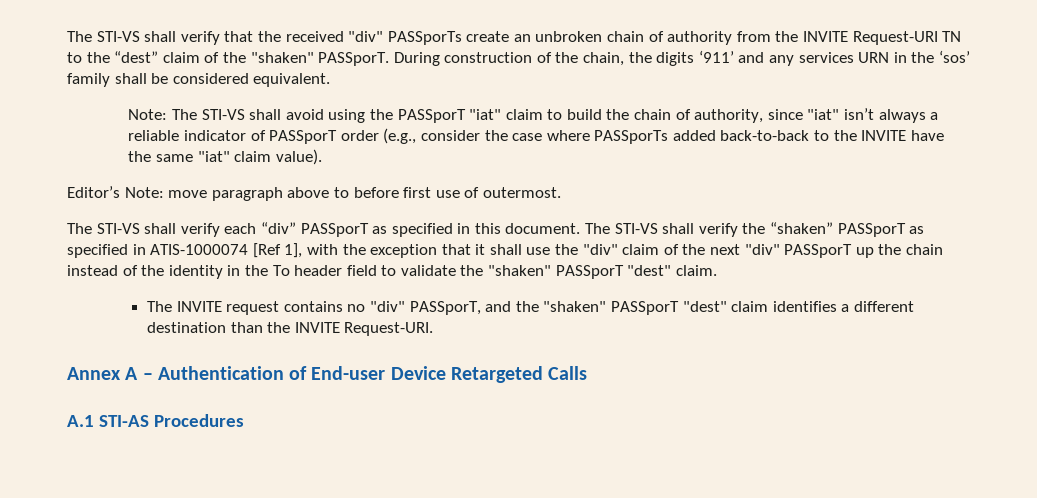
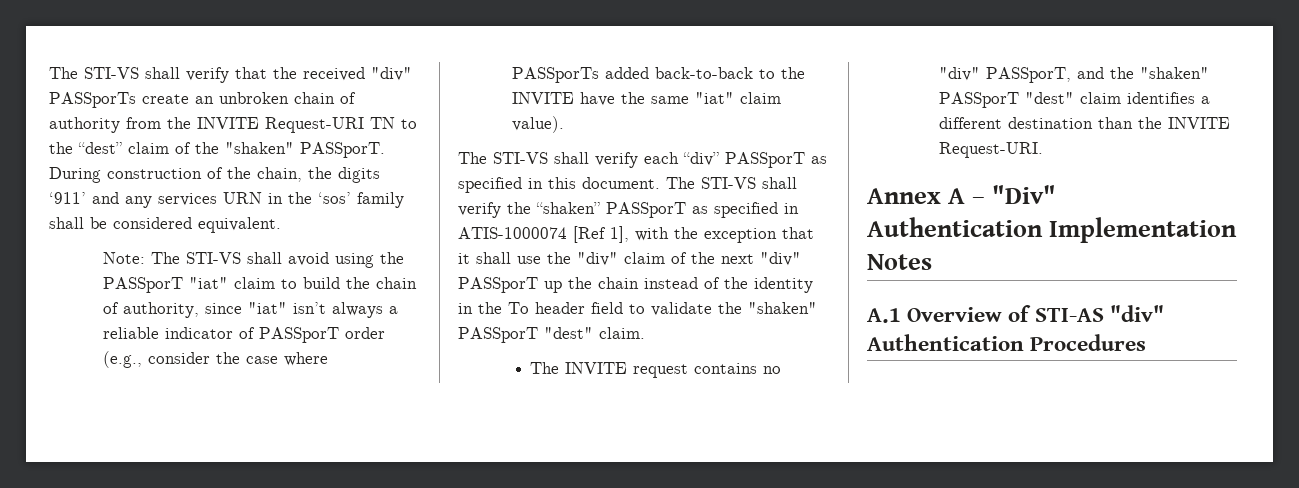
[67,186,561,201] // Editor’s Note: move paragraph above to before first use of outermost. -> (565, 124) none
[157,366,588,383] [67,415,149,427] Authentication of End-user Device Retargeted Calls // A.1 STI-AS -> [992,185,1057,204] [867,217,1238,243] [867,254,932,270] [867,305,1164,323] [867,334,1024,351] "Div" Authentication Implementation Notes // A.1 Overview of STI-AS "div" Authentication

